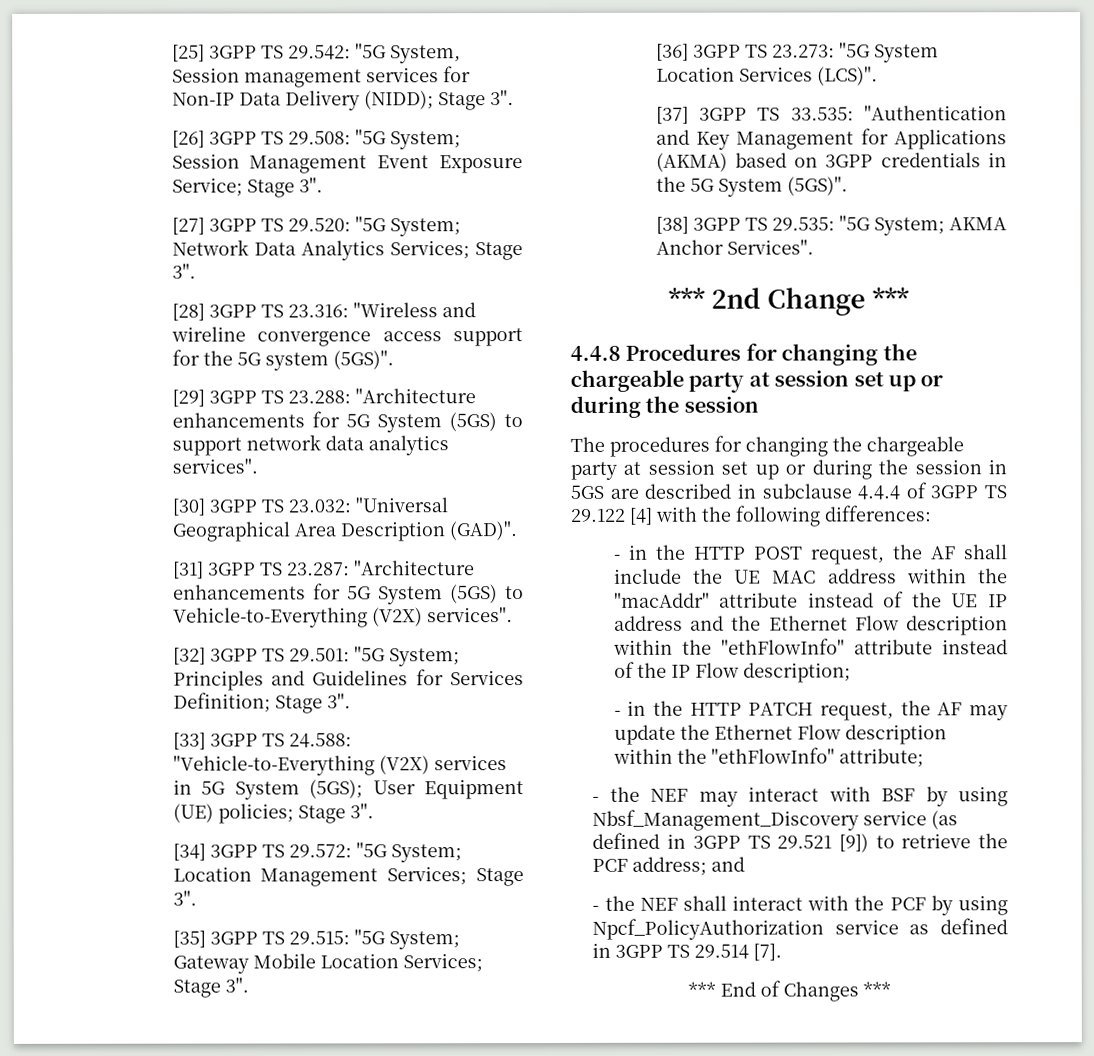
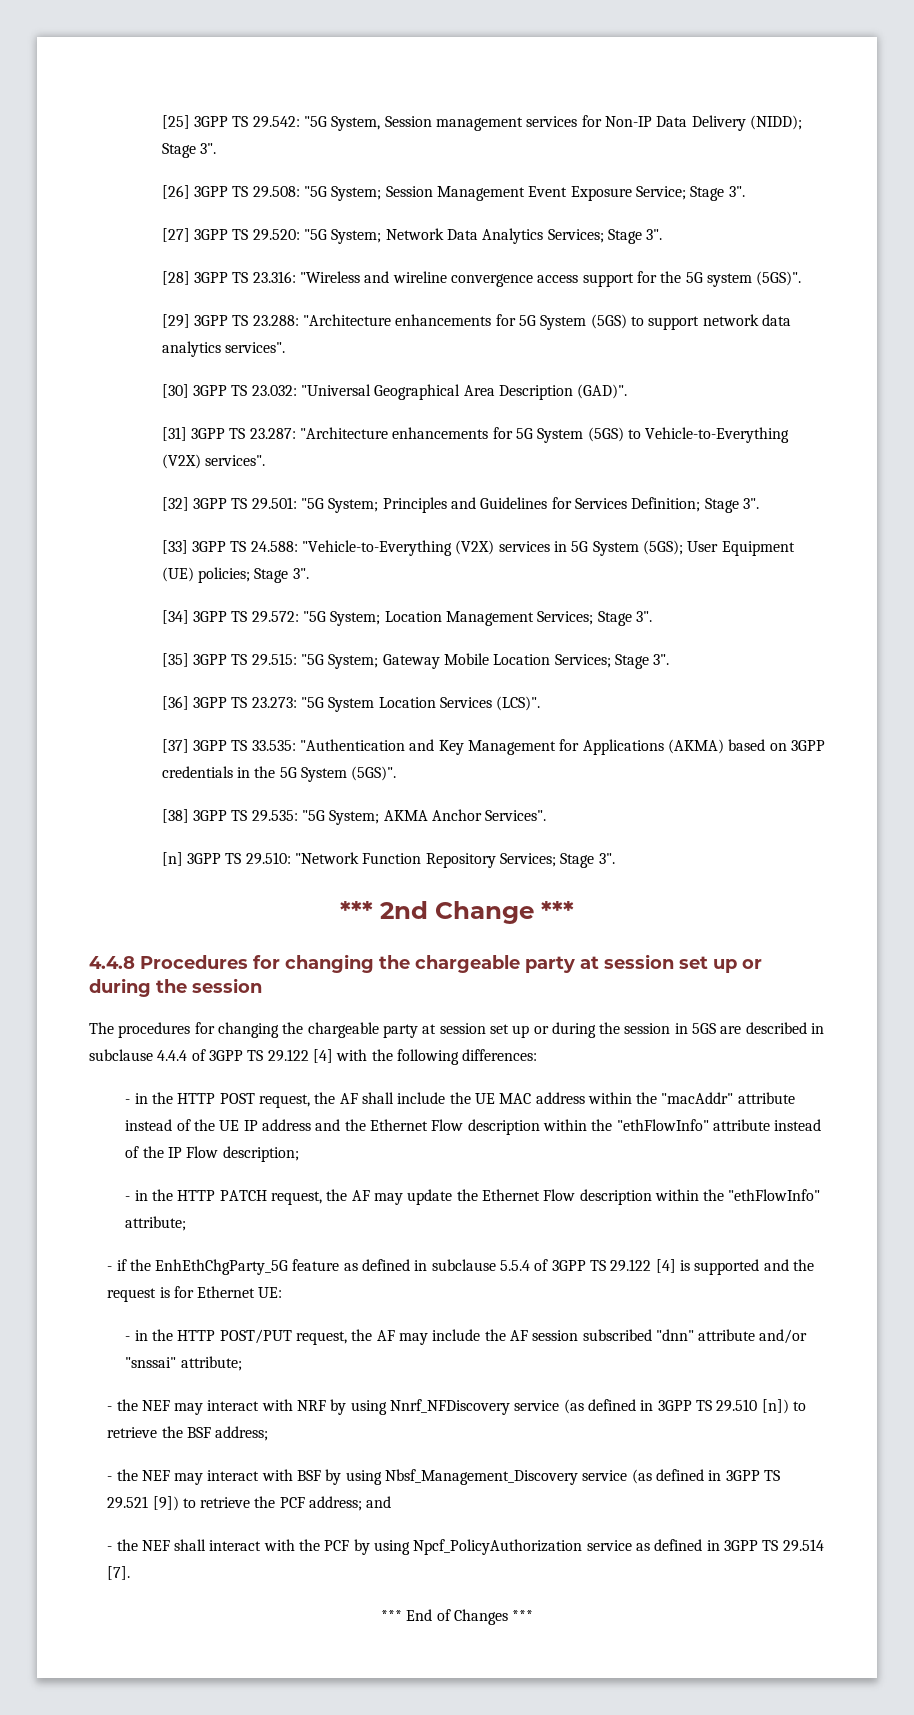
(814, 247) none -> [161,852,615,868] // [n] 3GPP TS 29.510: "Network Function Repository Services; Stage 3".
(924, 758) none -> [107,1259,814,1275] [107,1286,283,1302] [125,1329,808,1345] [125,1356,242,1371] [107,1399,806,1415] [107,1426,269,1441] // - if the EnhEthChgParty_5G feature as defined in subclause 5.5.4 of 3GPP TS 29.122 [4] is supported and the request is for Ethernet UE: // - in the HTTP POST/PUT request, the AF may include the AF session subscribed "dnn" attribute and/or "snssai" attribute; // - the NEF may interact with NRF by using Nnrf_NFDiscovery service (as defined in 3GPP TS 29.510 [n]) to retrieve the BSF address;

